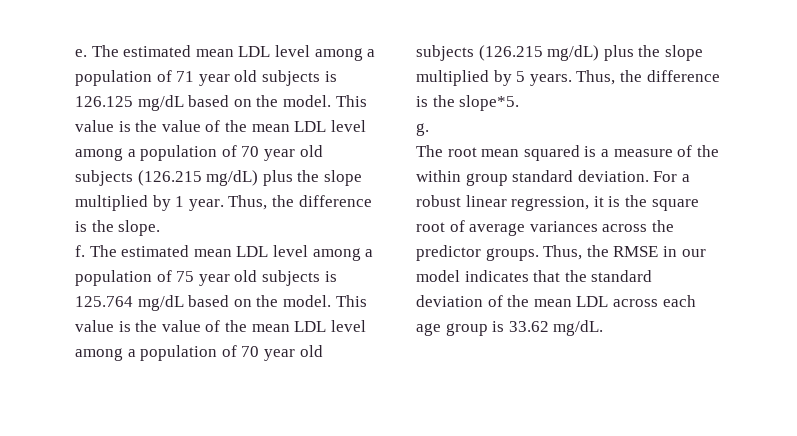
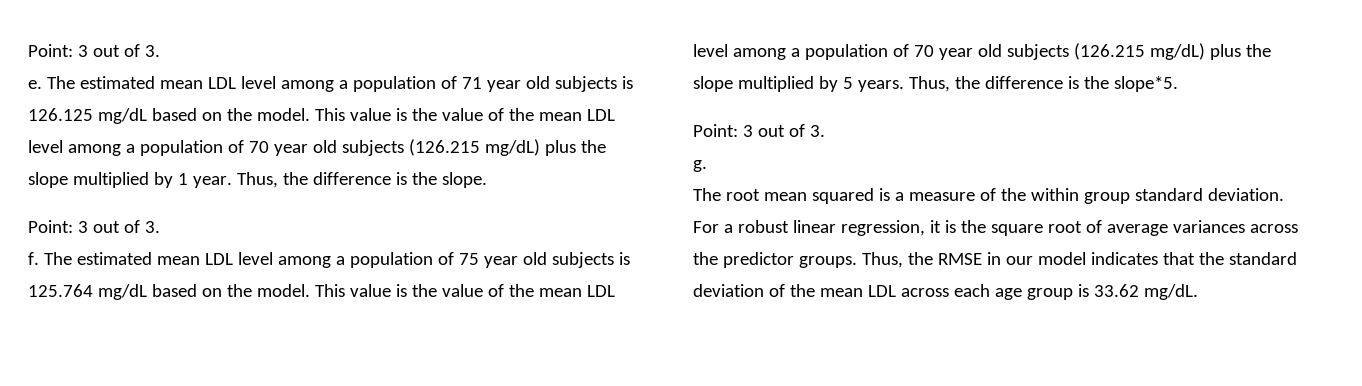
(75, 53) none -> [28,44,160,57] Point: 3 out of 3. //
(161, 228) none -> [28,220,160,233] // Point: 3 out of 3.
(520, 103) none -> [693,124,825,137] // Point: 3 out of 3.

